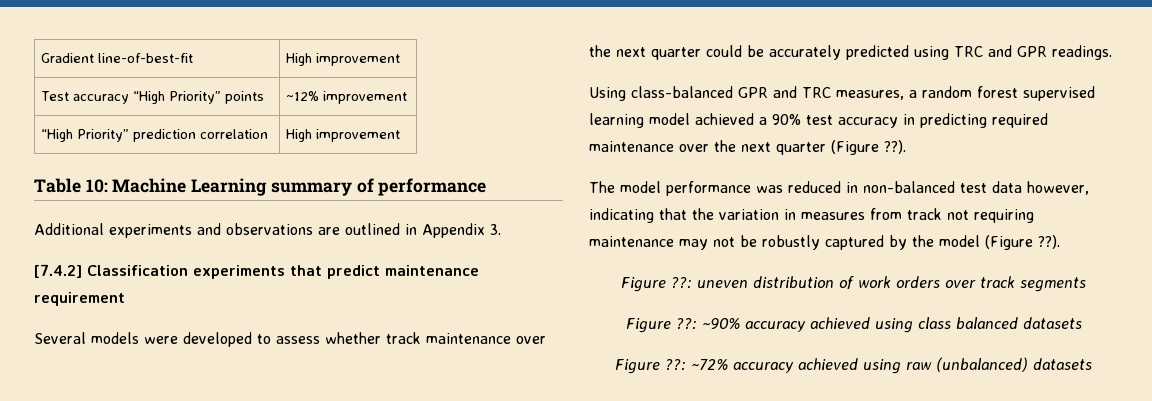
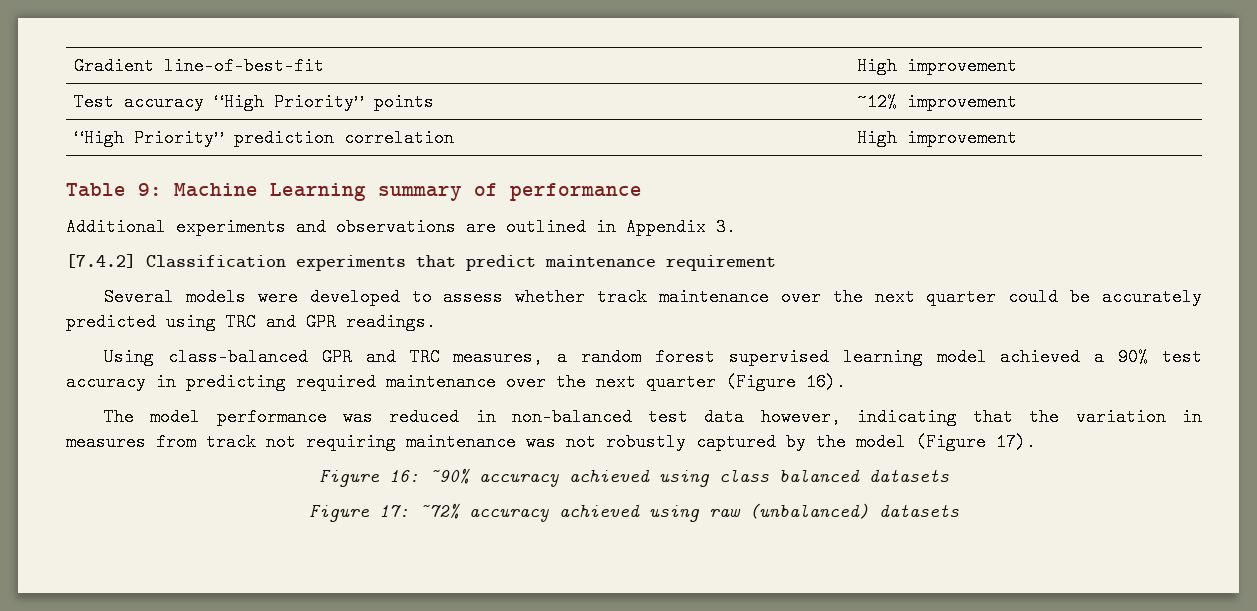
[85,179,108,193] 10: -> [138,183,162,196] 9:
[884,140,906,154] ??). -> [806,373,846,391] 16).
[679,235,757,250] may not be -> [526,433,596,451] was not
[1038,235,1060,249] [621,276,1086,292] [625,318,697,333] ??). // Figure ??: uneven distribution of work orders over track segments // Figure ??: -> [996,433,1036,451] [319,470,419,487] 17). // Figure 16:
[665,359,686,371] ??: -> [379,505,409,517] 17:

